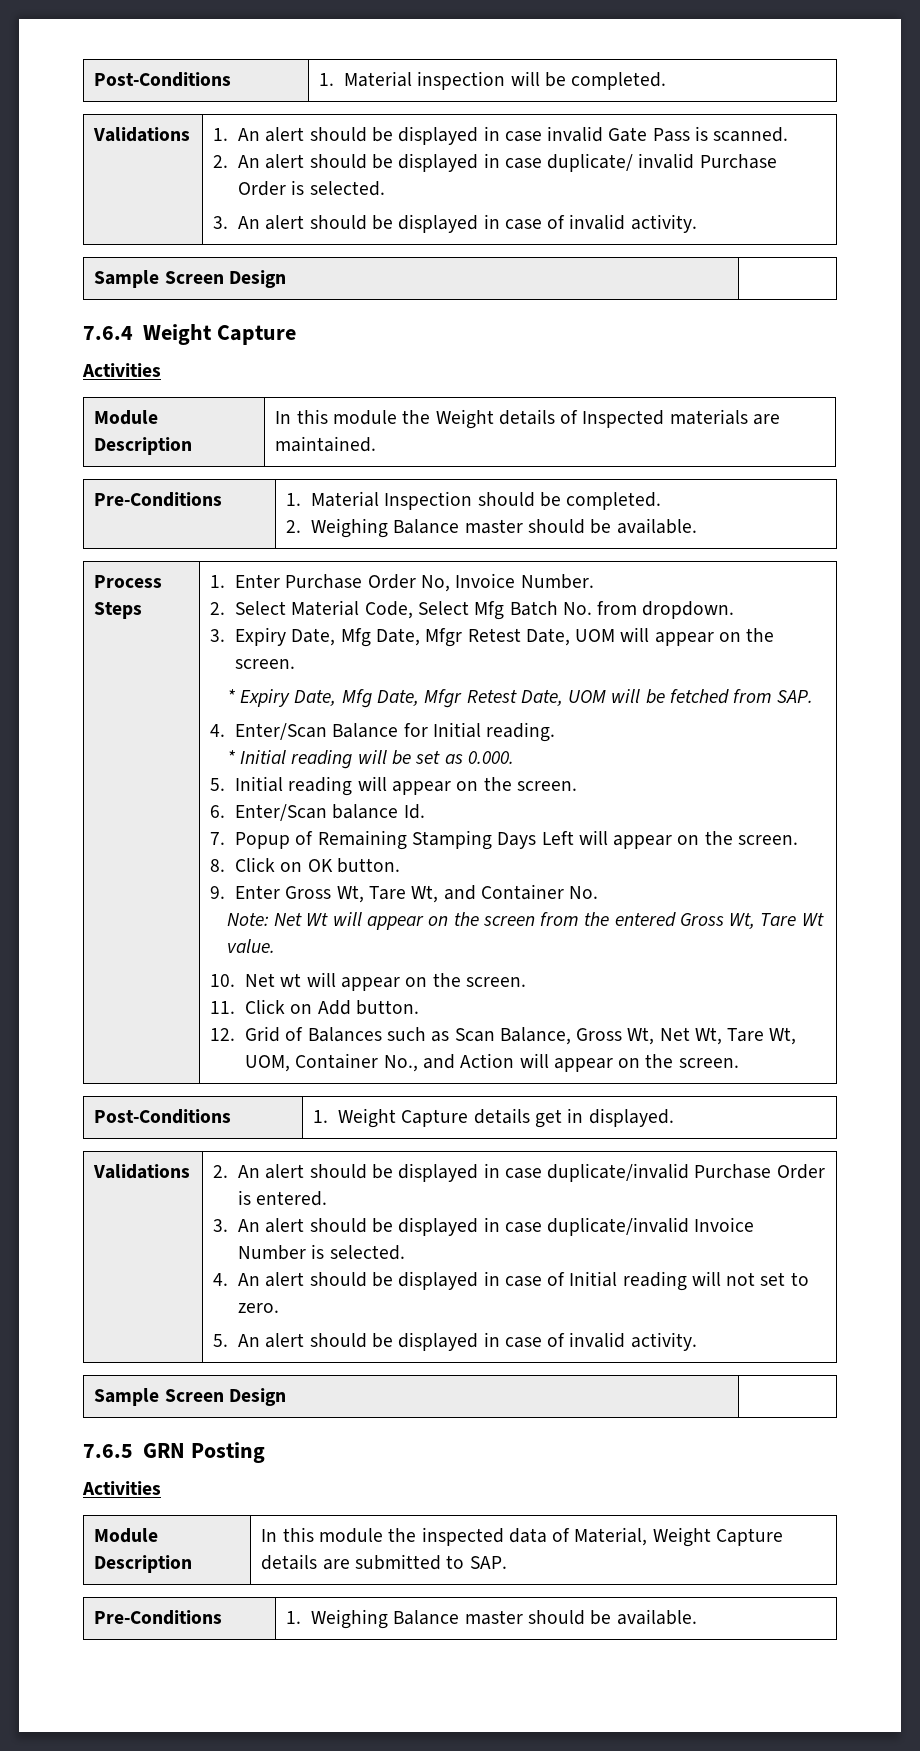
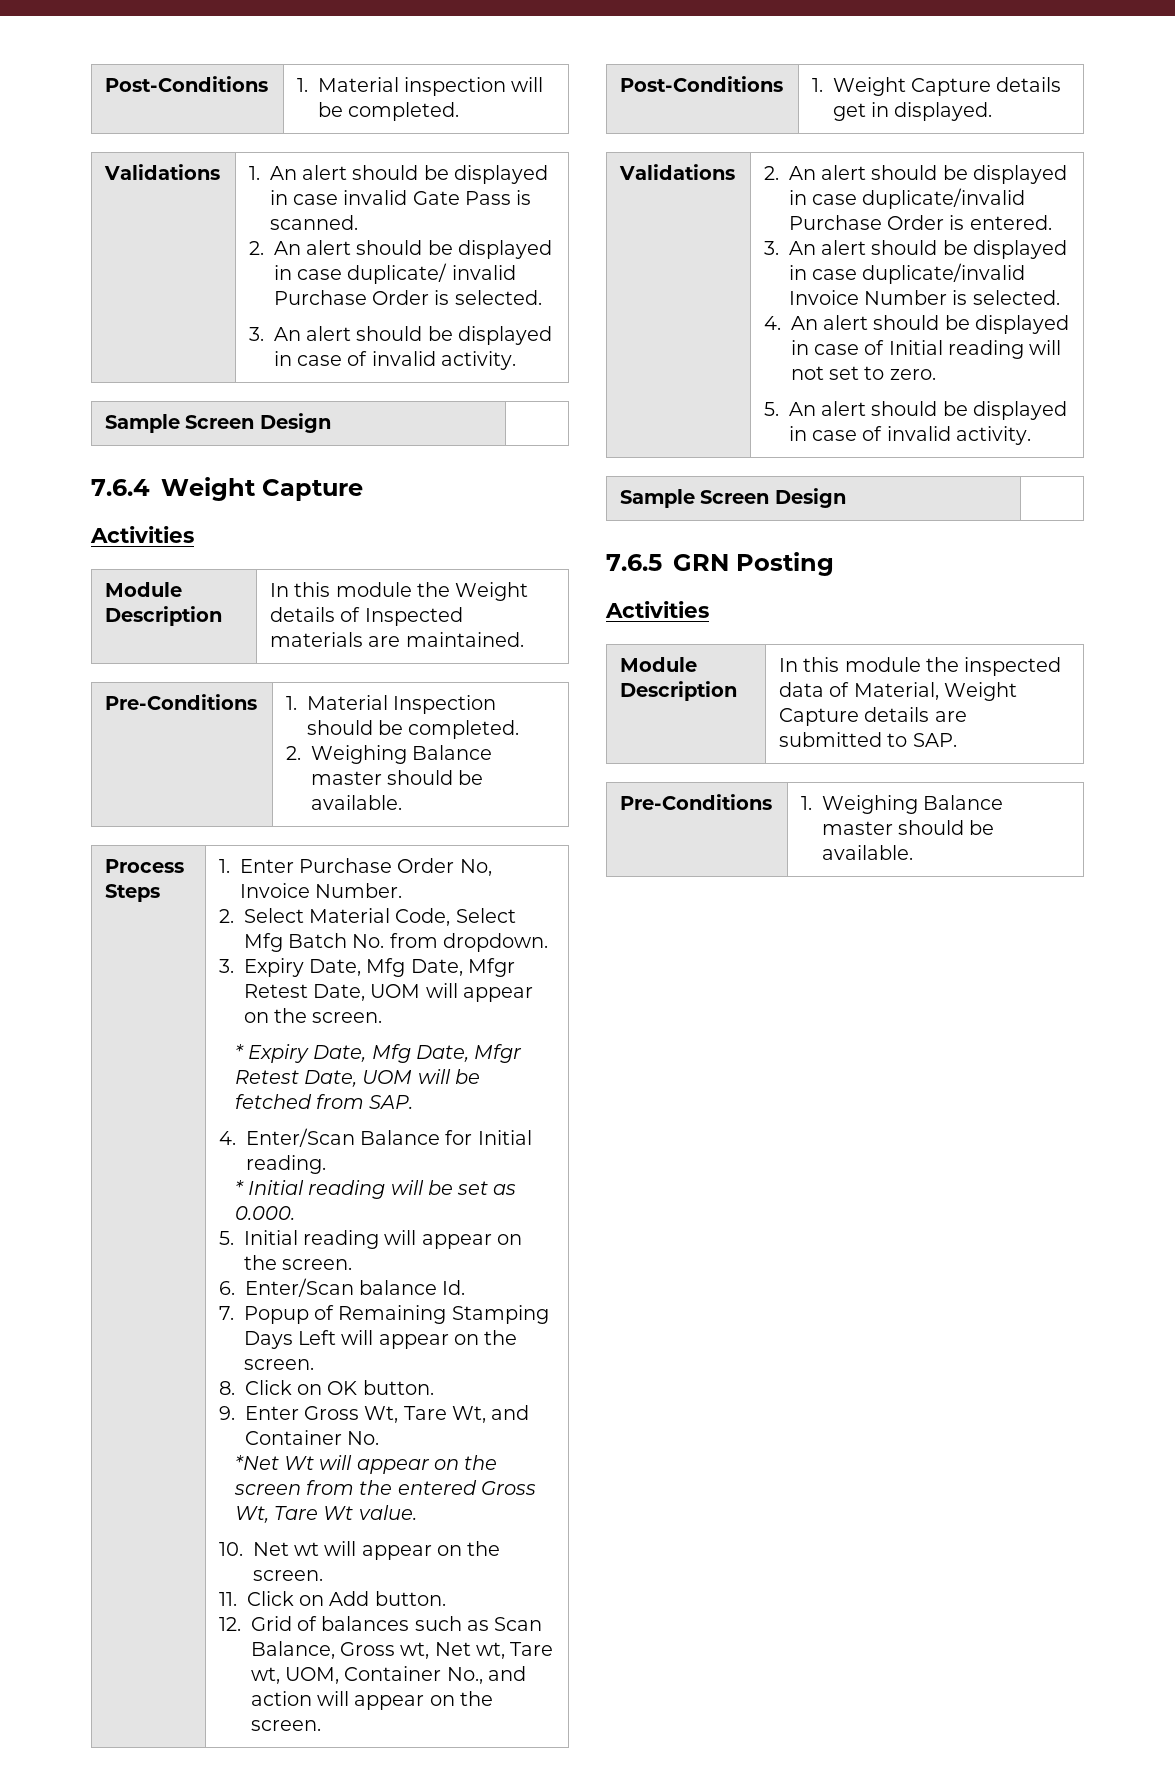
[226,912,303,926] Note: Net -> [234,1455,279,1470] *Net
[307,1027,382,1042] Balances -> [321,1616,410,1631] balances
[627,1027,797,1045] Wt, Net Wt, Tare Wt, -> [400,1642,554,1659] [250,1667,280,1684] wt, Net wt, Tare wt,
[460,1053,515,1068] Action -> [250,1691,312,1706] action

